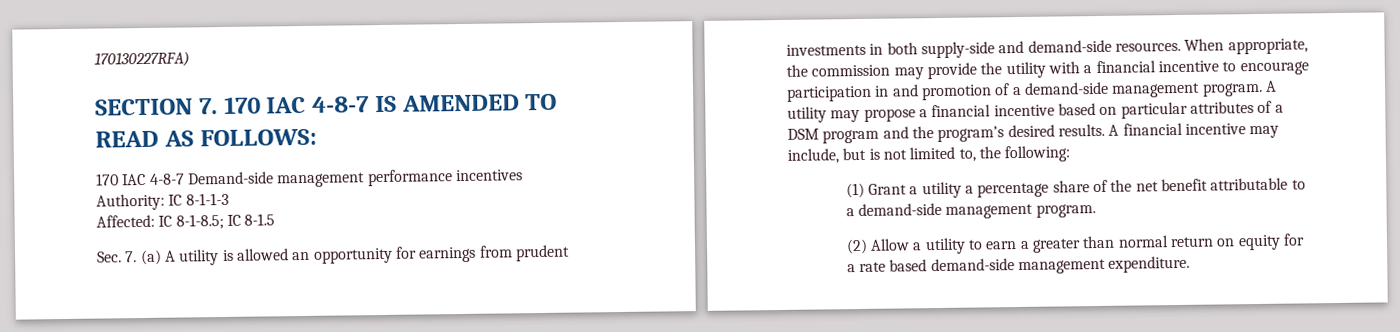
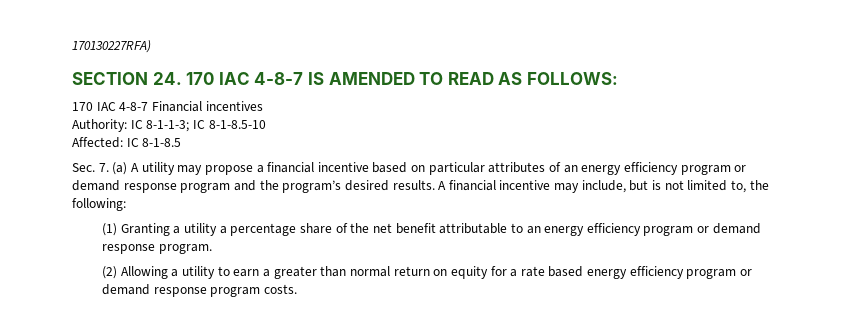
[198,98,218,115] 7. -> [152,72,182,85] 24.
[187,169,453,188] Demand-side management performance -> [151,101,202,112] Financial
[185,192,229,206] 8-1-1-3 -> [146,120,266,132] 8-1-1-3; IC 8-1-8.5-10
[175,213,276,230] 8-1-8.5; IC 8-1.5 -> [142,138,182,147] 8-1-8.5
[222,244,570,264] [786,38,1308,59] [786,60,1309,80] [787,80,1277,102] [787,106,827,123] is allowed an opportunity for earnings from prudent investments in both supply-side and demand-side resources. When appropriate, the commission may provide the utility with a financial incentive to encourage participation in and promotion of a demand-side management program. A utility -> (175, 168) none
[1274,104,1284,113] [787,128,819,140] a DSM -> [563,162,747,175] [72,180,177,193] an energy efficiency program or demand response
[868,183,908,195] Grant -> [120,223,170,236] Granting
[845,202,1034,219] a demand-side management -> [526,223,761,236] [102,244,156,254] an energy efficiency program or demand response
[870,238,911,251] Allow -> [120,266,168,279] Allowing
[930,255,1191,275] demand-side management expenditure. -> [587,266,753,279] [102,284,298,297] energy efficiency program or demand response program costs.

